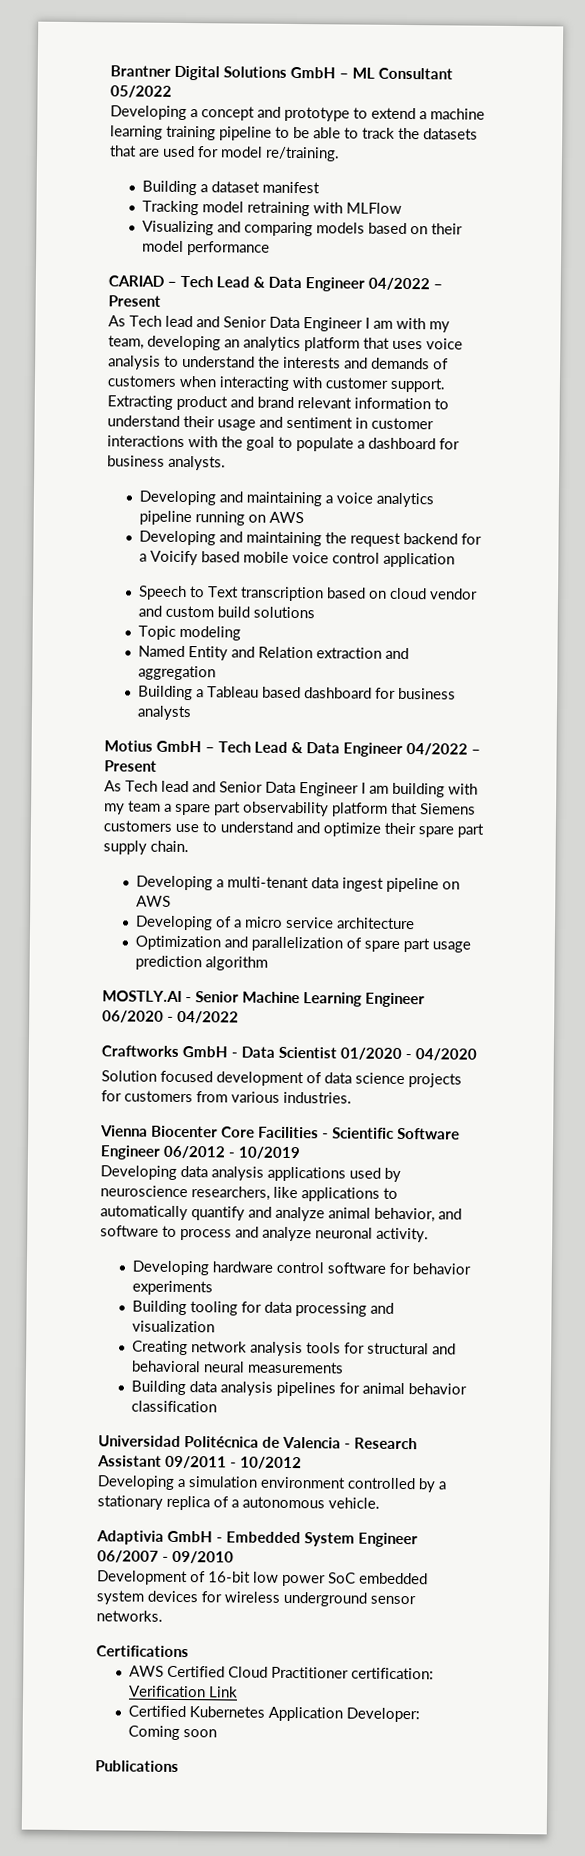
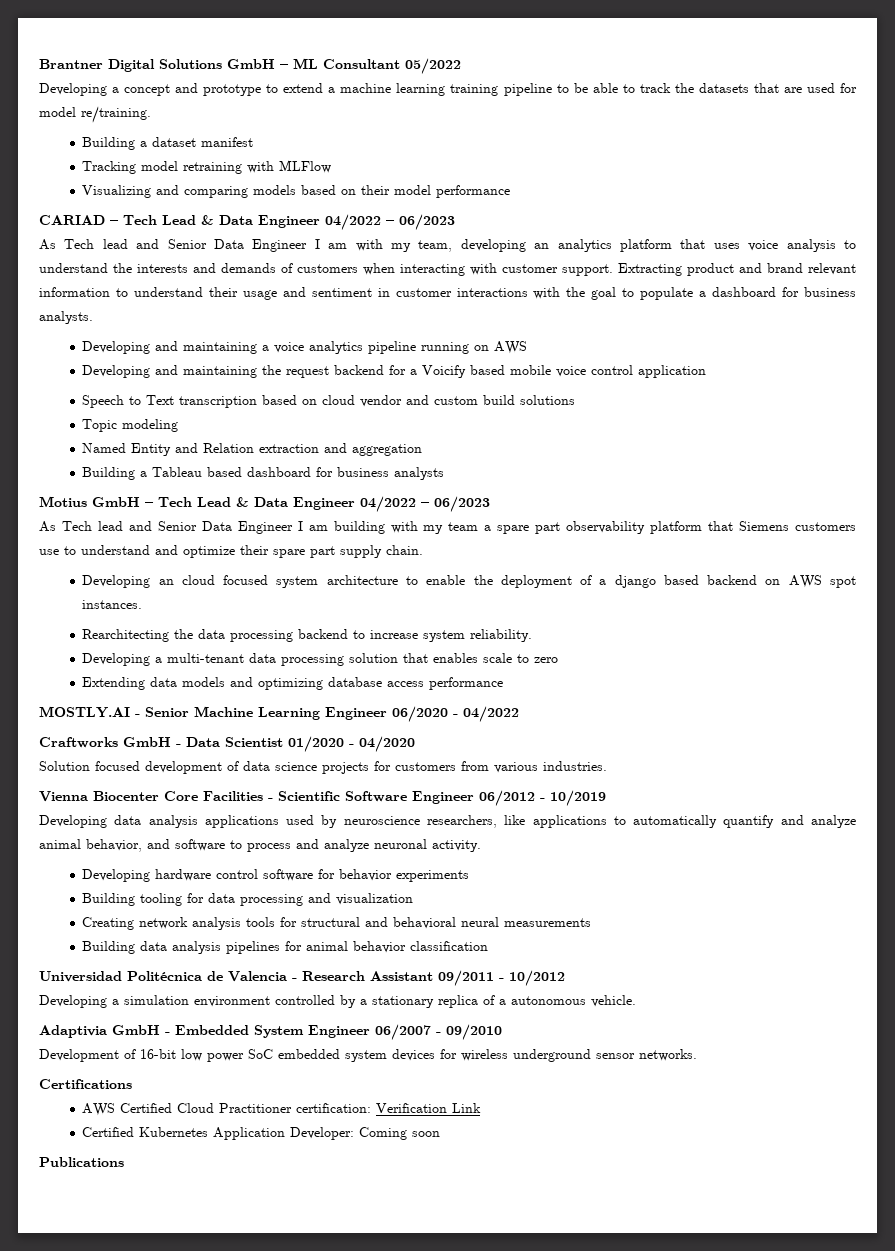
[108,295,161,307] Present -> [399,214,455,230] 06/2023
[104,760,157,772] Present -> [434,496,490,512] 06/2023
[216,876,461,893] [136,895,172,907] [135,915,416,931] [135,935,472,953] [135,955,269,971] a multi-tenant data ingest pipeline on AWS // Developing of a micro service architecture // Optimization and parallelization of spare part usage prediction algorithm -> [158,575,856,588] [82,600,143,609] [82,629,533,642] [82,653,559,666] [82,677,504,690] an cloud focused system architecture to enable the deployment of a django based backend on AWS spot instances. // Rearchitecting the data processing backend to increase system reliability. // Developing a multi-tenant data processing solution that enables scale to zero // Extending data models and optimizing database access performance

